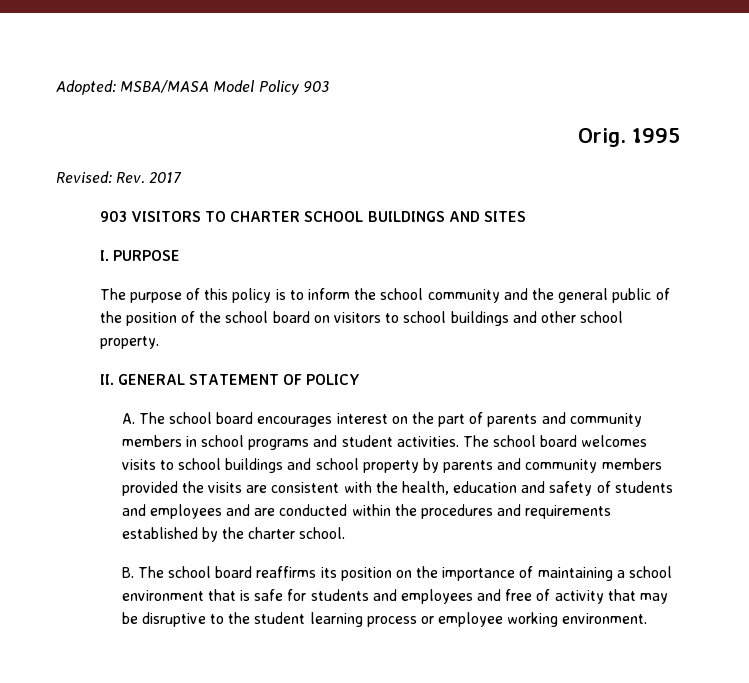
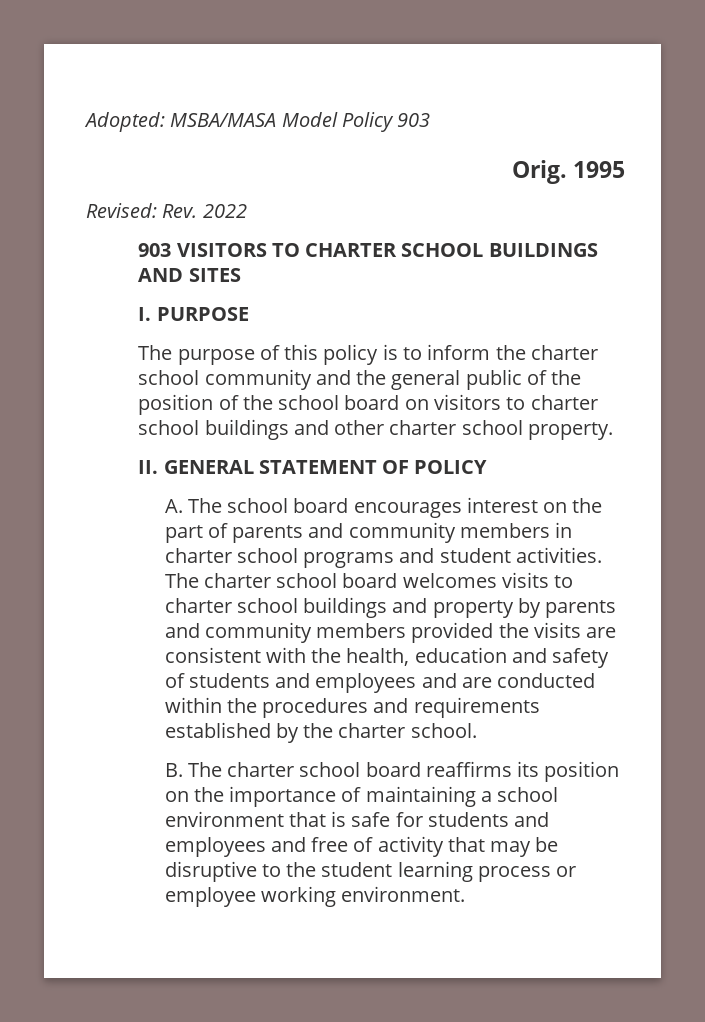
[149,172,183,183] 2017 -> [202,204,247,218] 2022
(377, 294) none -> [530,345,598,360] charter
(400, 318) none -> [530,395,598,410] charter
(576, 317) none -> [389,420,457,435] charter
(197, 441) none -> [164,548,232,563] charter
(489, 441) none -> [203,573,271,588] charter
[177,458,359,473] school buildings and school -> [164,597,428,618] charter school buildings and
(164, 572) none -> [227,762,295,777] charter

